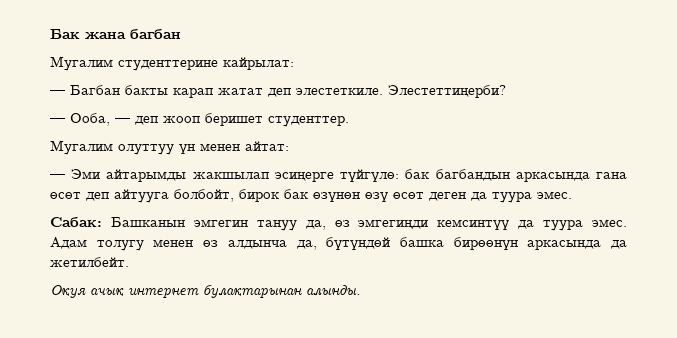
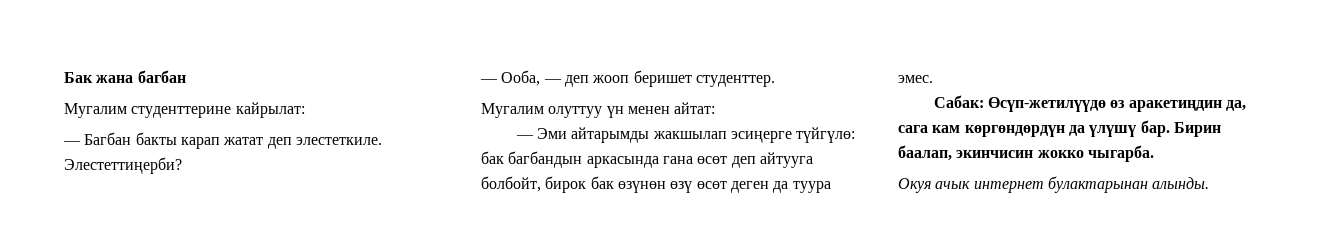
[110,217,627,231] [50,237,627,251] [50,257,129,267] Башканын эмгегин тануу да, өз эмгегиңди кемсинтүү да туура эмес. Адам толугу менен өз алдынча да, бүтүндөй башка бирөөнүн аркасында да жетилбейт. -> [988,97,1247,112] [898,120,1221,137] [898,145,1154,162] Өсүп-жетилүүдө өз аракетиңдин да, сага кам көргөндөрдүн да үлүшү бар. Бирин баалап, экинчисин жокко чыгарба.

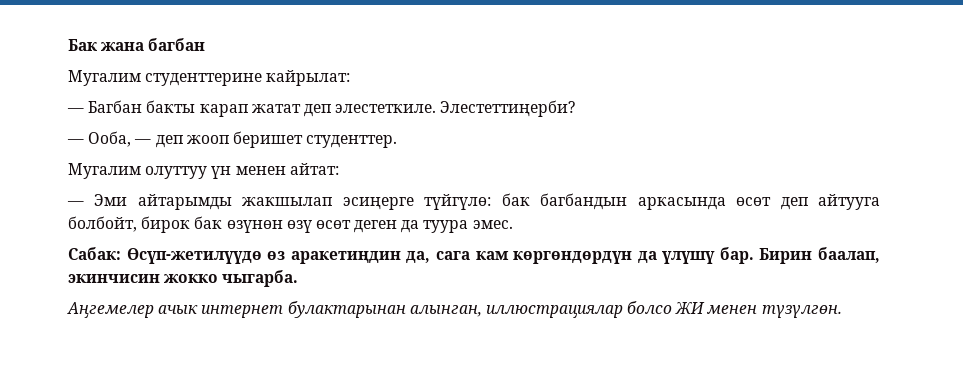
[662,156,693,164] гана -> (726, 203) none
[898,178,931,193] Окуя -> [67,302,154,318] Аңгемелер
[1152,177,1210,189] алынды. -> [409,301,842,318] алынган, иллюстрациялар болсо ЖИ менен түзүлгөн.

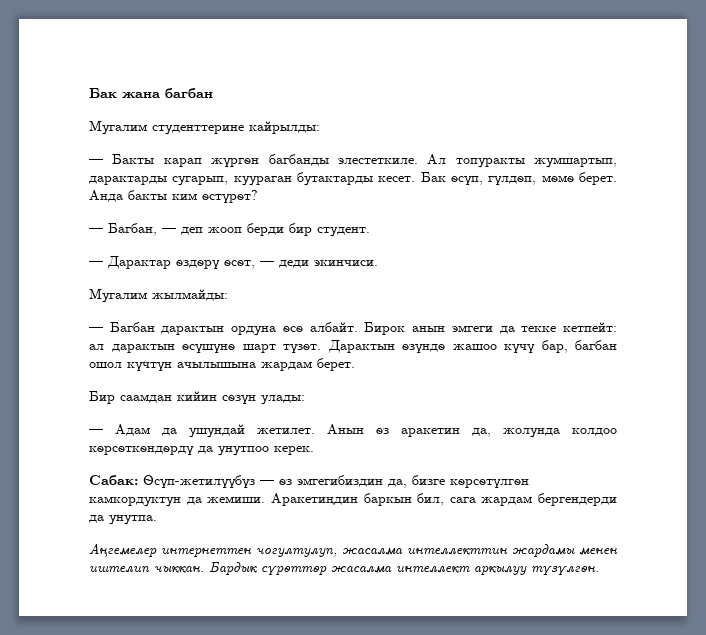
[266,70,351,86] [67,100,576,117] [67,131,398,148] [68,163,339,179] [67,193,880,210] [68,216,513,233] [68,247,881,264] [68,270,299,287] [67,301,758,318] кайрылат: // — Багбан бакты карап жатат деп элестеткиле. Элестеттиңерби? // — Ооба, — деп жооп беришет студенттер. // Мугалим олуттуу үн менен айтат: // — Эми айтарымды жакшылап эсиңерге түйгүлө: бак багбандын аркасында өсөт деп айтууга болбойт, бирок бак өзүнөн өзү өсөт деген да туура эмес. // Сабак: Өсүп-жетилүүдө өз аракетиңдин да, сага кам көргөндөрдүн да үлүшү бар. Бирин баалап, экинчисин жокко чыгарба. // Аңгемелер ачык интернет булактарынан алынган, иллюстрациялар болсо ЖИ менен -> [249,121,320,134] [89,154,617,168] [89,172,617,186] [89,190,258,203] [89,223,370,237] [89,256,378,269] [89,288,228,303] [89,322,618,336] [89,340,617,353] [89,358,355,371] [89,391,305,405] [89,424,617,438] [89,446,314,456] [89,475,529,488] [89,493,617,507] [89,515,157,525] [89,544,618,558] [89,562,527,576] кайрылды: // — Бакты карап жүргөн багбанды элестеткиле. Ал топуракты жумшартып, дарактарды сугарып, куураган бутактарды кесет. Бак өсүп, гүлдөп, мөмө берет. Анда бакты ким өстүрөт? // — Багбан, — деп жооп берди бир студент. // — Дарактар өздөрү өсөт, — деди экинчиси. // Мугалим жылмайды: // — Багбан дарактын ордуна өсө албайт. Бирок анын эмгеги да текке кетпейт: ал дарактын өсүшүнө шарт түзөт. Дарактын өзүндө жашоо күчү бар, багбан ошол күчтүн ачылышына жардам берет. // Бир саамдан кийин сөзүн улады: // — Адам да ушундай жетилет. Анын өз аракетин да, жолунда колдоо көрсөткөндөрдү да унутпоо керек. // Сабак: Өсүп-жетилүүбүз — өз эмгегибиздин да, бизге көрсөтүлгөн камкордуктун да жемиши. Аракетиңдин баркын бил, сага жардам бергендерди да унутпа. // Аңгемелер интернеттен чогултулуп, жасалма интеллекттин жардамы менен иштелип чыккан. Бардык сүрөттөр жасалма интеллект аркылуу

